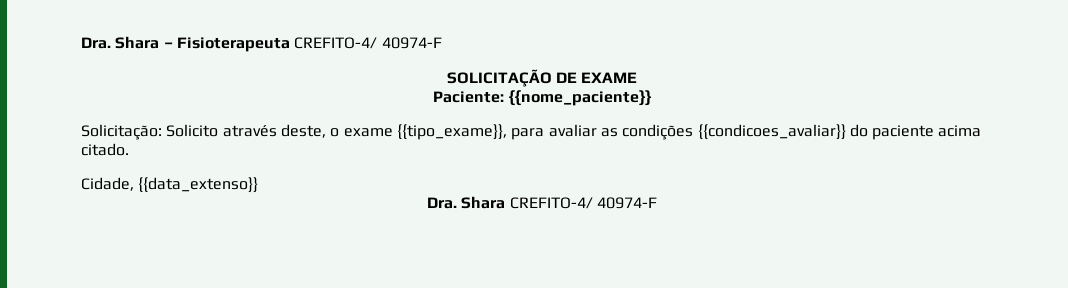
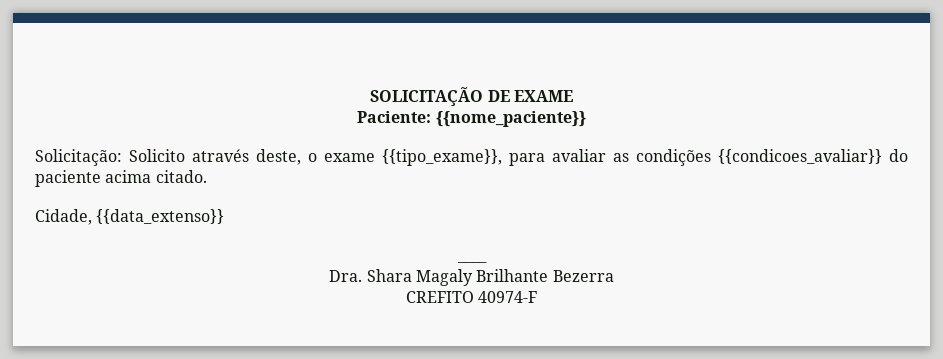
[81,36,442,52] Dra. Shara – Fisioterapeuta CREFITO-4/ 40974-F // -> (370, 97) none
[427,196,593,209] // Dra. Shara CREFITO-4/ -> [456,261,487,263] [329,269,614,286] [405,291,474,303] // ____ // Dra. Shara Magaly Brilhante Bezerra // CREFITO

